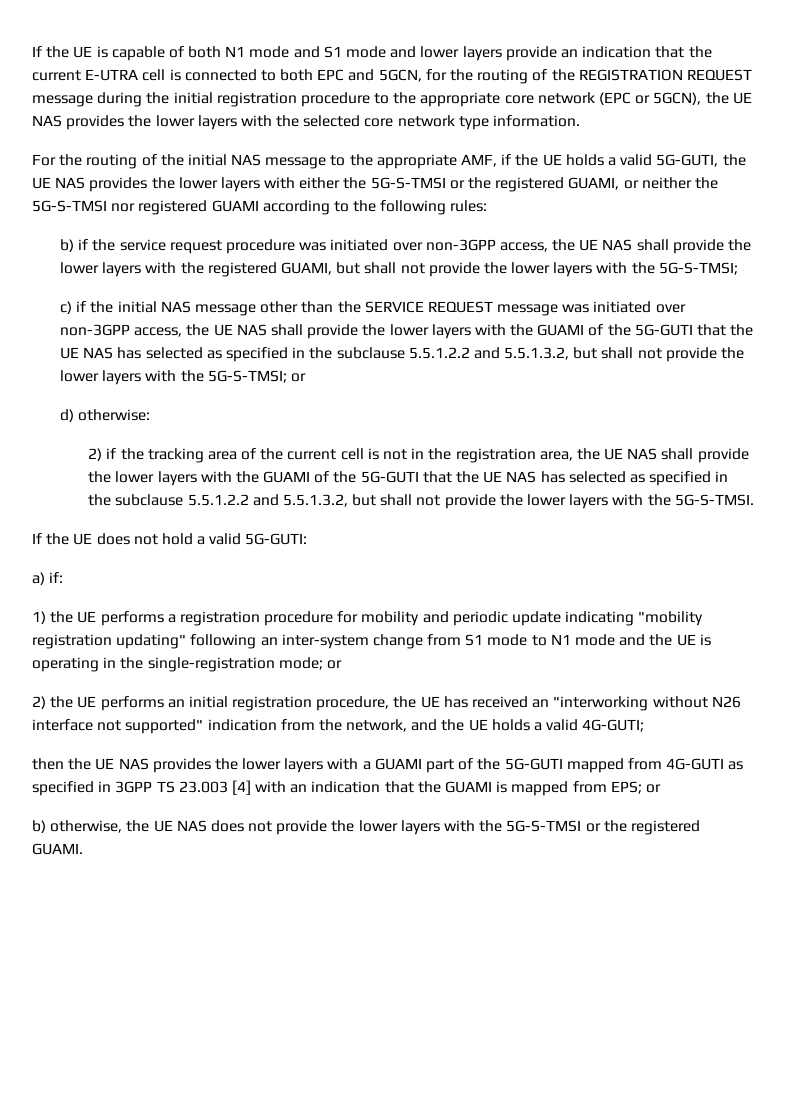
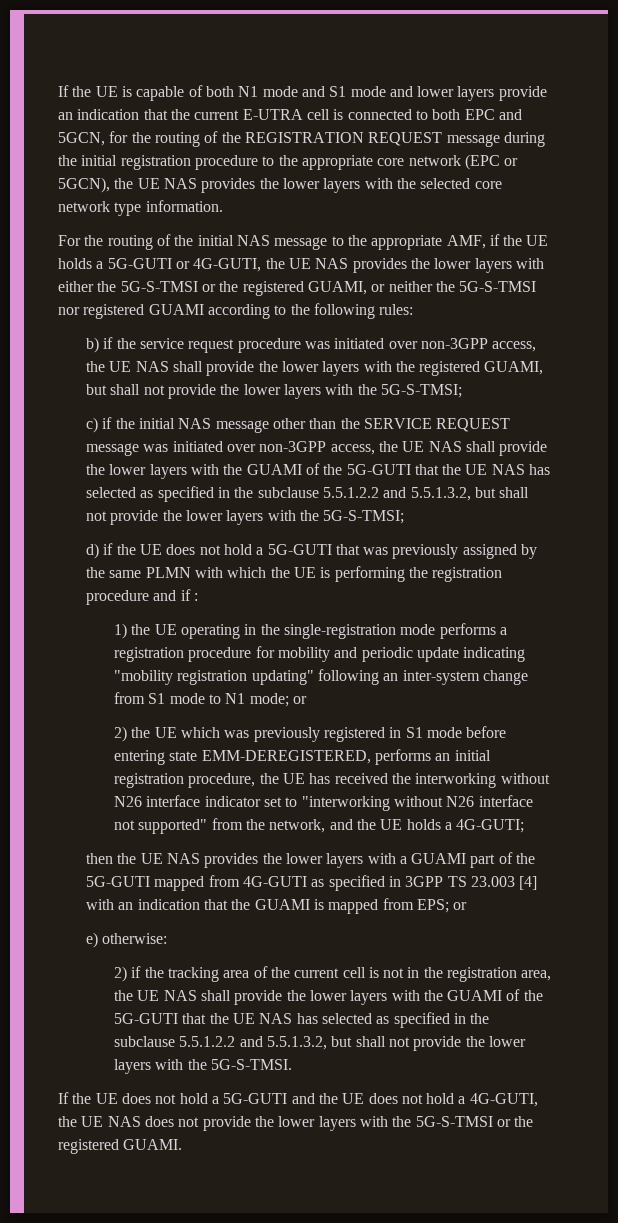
[620,154,719,167] valid 5G-GUTI, -> [107,258,262,272] 5G-GUTI or 4G-GUTI,
[290,373,306,382] [60,409,75,422] or // d) -> [85,543,538,559] [85,566,503,582] [85,589,198,605] [113,623,507,639] [113,646,526,662] [113,669,528,685] [113,692,307,707] [113,726,507,742] [113,749,491,765] [113,773,550,788] [113,795,533,811] [113,818,525,834] [85,852,536,868] [85,875,538,891] [85,898,468,914] [85,932,98,948] // d) if the UE does not hold a 5G-GUTI that was previously assigned by the same PLMN with which the UE is performing the registration procedure and if : // 1) the UE operating in the single-registration mode performs a registration procedure for mobility and periodic update indicating "mobility registration updating" following an inter-system change from S1 mode to N1 mode; or // 2) the UE which was previously registered in S1 mode before entering state EMM-DEREGISTERED, performs an initial registration procedure, the UE has received the interworking without N26 interface indicator set to "interworking without N26 interface not supported" from the network, and the UE holds a 4G-GUTI; // then the UE NAS provides the lower layers with a GUAMI part of the 5G-GUTI mapped from 4G-GUTI as specified in 3GPP TS 23.003 [4] with an indication that the GUAMI is mapped from EPS; or // e)
[209,533,308,545] [32,572,64,585] [32,611,704,626] [32,634,711,649] [32,657,342,672] [32,696,741,711] [32,719,645,734] [32,758,744,773] [32,780,661,796] [32,820,123,833] valid 5G-GUTI: // a) if: // 1) the UE performs a registration procedure for mobility and periodic update indicating "mobility registration updating" following an inter-system change from S1 mode to N1 mode and the UE is operating in the single-registration mode; or // 2) the UE performs an initial registration procedure, the UE has received an "interworking without N26 interface not supported" indication from the network, and the UE holds a valid 4G-GUTI; // then the UE NAS provides the lower layers with a GUAMI part of the 5G-GUTI mapped from 4G-GUTI as specified in 3GPP TS 23.003 [4] with an indication that the GUAMI is mapped from EPS; or // b) otherwise, -> [223,1093,538,1107] 5G-GUTI and the UE does not hold a 4G-GUTI,

